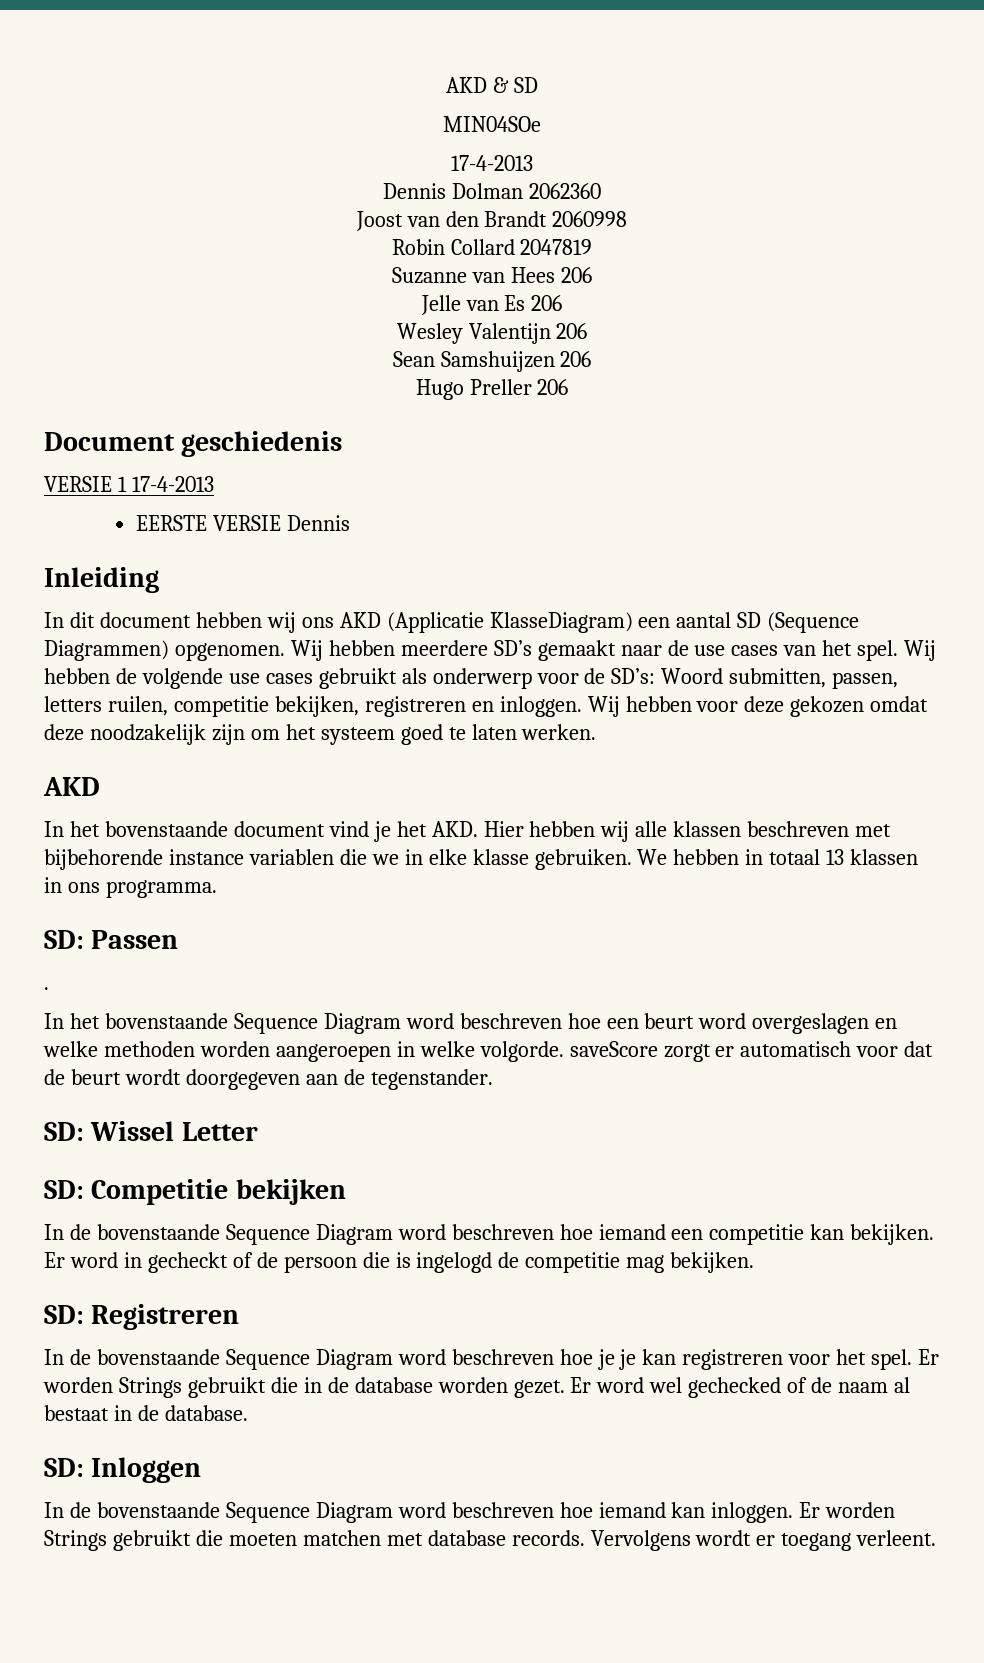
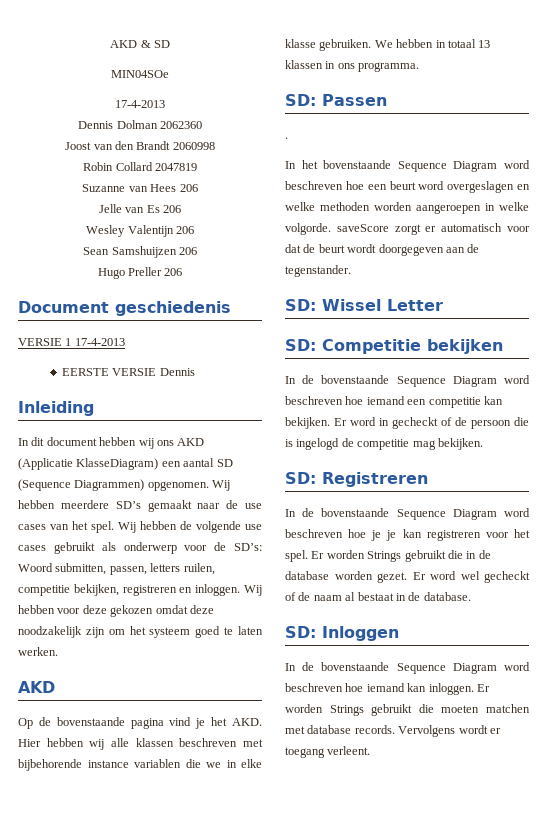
[44,821,325,837] In het bovenstaande document -> [18,717,164,729] Op de bovenstaande pagina
[688,1377,782,1398] gechecked -> [484,571,530,583] gecheckt

